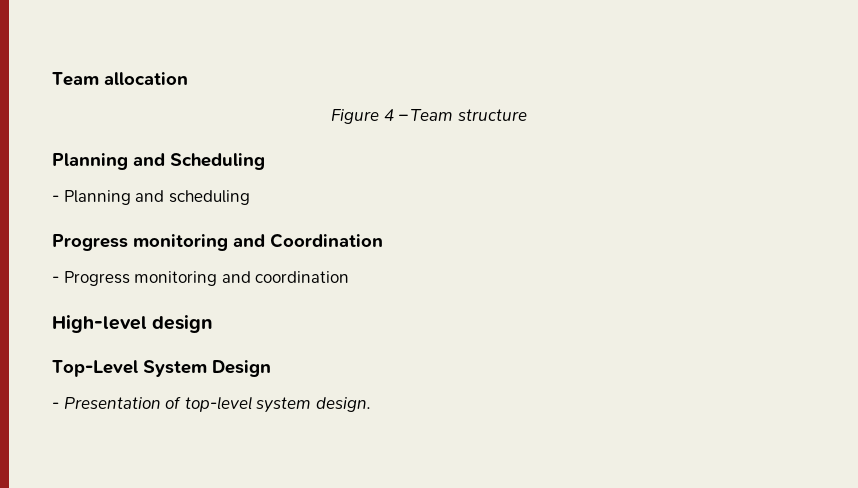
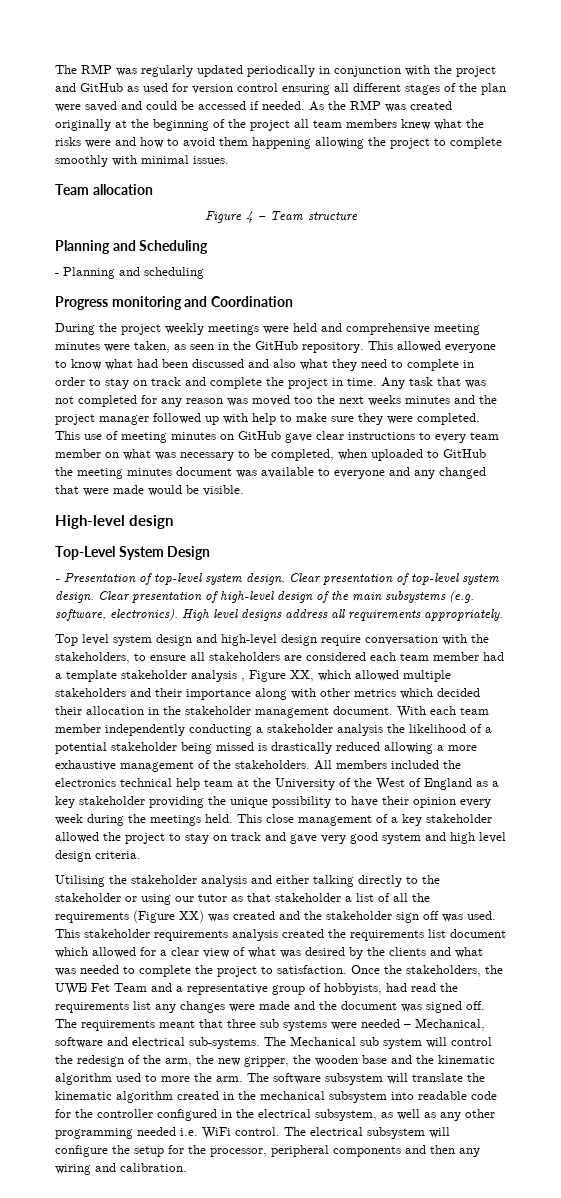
(52, 79) none -> [55,64,496,77] [55,83,506,95] [55,100,452,112] [55,119,484,131] [55,137,502,149] [55,155,229,167] The RMP was regularly updated periodically in conjunction with the project and GitHub as used for version control ensuring all different stages of the plan were saved and could be accessed if needed. As the RMP was created originally at the beginning of the project all team members knew what the risks were and how to avoid them happening allowing the project to complete smoothly with minimal issues. //
[52,271,350,286] - Progress monitoring and coordination -> [55,323,480,335] [55,341,496,353] [55,359,474,371] [55,377,486,389] [55,395,497,407] [55,413,480,425] [55,431,499,443] [55,449,486,461] [55,467,486,479] [55,485,244,496] During the project weekly meetings were held and comprehensive meeting minutes were taken, as seen in the GitHub repository. This allowed everyone to know what had been discussed and also what they need to complete in order to stay on track and complete the project in time. Any task that was not completed for any reason was moved too the next weeks minutes and the project manager followed up with help to make sure they were completed. This use of meeting minutes on GitHub gave clear instructions to every team member on what was necessary to be completed, when uploaded to GitHub the meeting minutes document was available to everyone and any changed that were made would be visible.
(371, 404) none -> [289,573,499,585] [55,590,474,603] [55,608,503,621] [55,634,489,646] [55,652,504,664] [55,670,451,682] [55,688,480,700] [55,706,489,718] [55,724,492,736] [55,742,477,754] [55,760,461,772] [55,778,499,790] [55,796,491,808] [55,814,492,826] [55,832,506,844] [55,850,141,862] [55,875,440,887] [55,893,430,905] [55,910,496,923] [55,929,506,941] [55,947,483,959] [55,965,503,977] [55,983,458,995] [55,1001,485,1013] [55,1018,485,1031] [55,1036,492,1049] [55,1055,495,1067] [55,1073,485,1085] [55,1091,497,1103] [55,1109,495,1121] [55,1127,450,1139] [55,1145,480,1157] [55,1163,187,1175] Clear presentation of top-level system design. Clear presentation of high-level design of the main subsystems (e.g. software, electronics). High level designs address all requirements appropriately. // Top level system design and high-level design require conversation with the stakeholders, to ensure all stakeholders are considered each team member had a template stakeholder analysis , Figure XX, which allowed multiple stakeholders and their importance along with other metrics which decided their allocation in the stakeholder management document. With each team member independently conducting a stakeholder analysis the likelihood of a potential stakeholder being missed is drastically reduced allowing a more exhaustive management of the stakeholders. All members included the electronics technical help team at the University of the West of England as a key stakeholder providing the unique possibility to have their opinion every week during the meetings held. This close management of a key stakeholder allowed the project to stay on track and gave very good system and high level design criteria. // Utilising the stakeholder analysis and either talking directly to the stakeholder or using our tutor as that stakeholder a list of all the requirements (Figure XX) was created and the stakeholder sign off was used. This stakeholder requirements analysis created the requirements list document which allowed for a clear view of what was desired by the clients and what was needed to complete the project to satisfaction. Once the stakeholders, the UWE Fet Team and a representative group of hobbyists, had read the requirements list any changes were made and the document was signed off. The requirements meant that three sub systems were needed – Mechanical, software and electrical sub-systems. The Mechanical sub system will control the redesign of the arm, the new gripper, the wooden base and the kinematic algorithm used to more the arm. The software subsystem will translate the kinematic algorithm created in the mechanical subsystem into readable code for the controller configured in the electrical subsystem, as well as any other programming needed i.e. WiFi control. The electrical subsystem will configure the setup for the processor, peripheral components and then any wiring and calibration.

